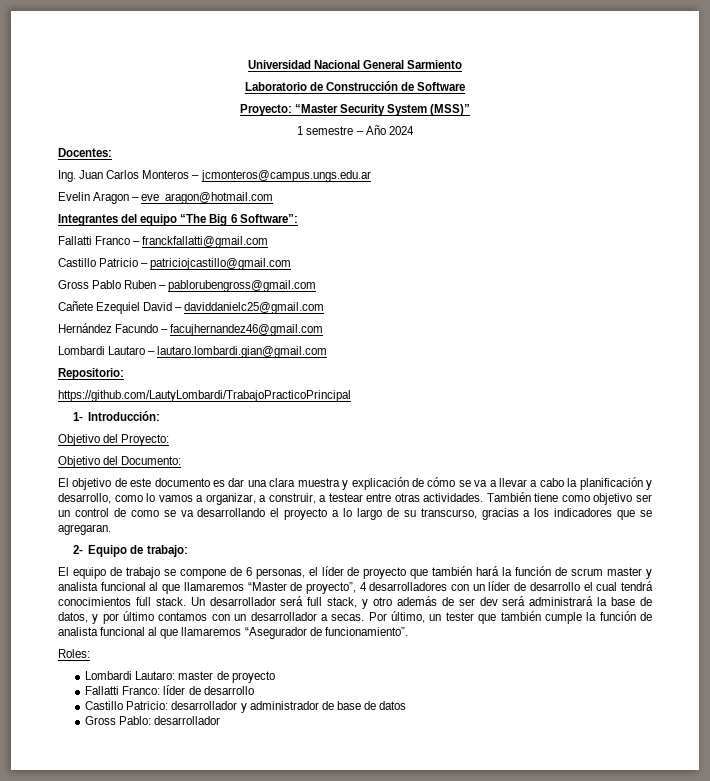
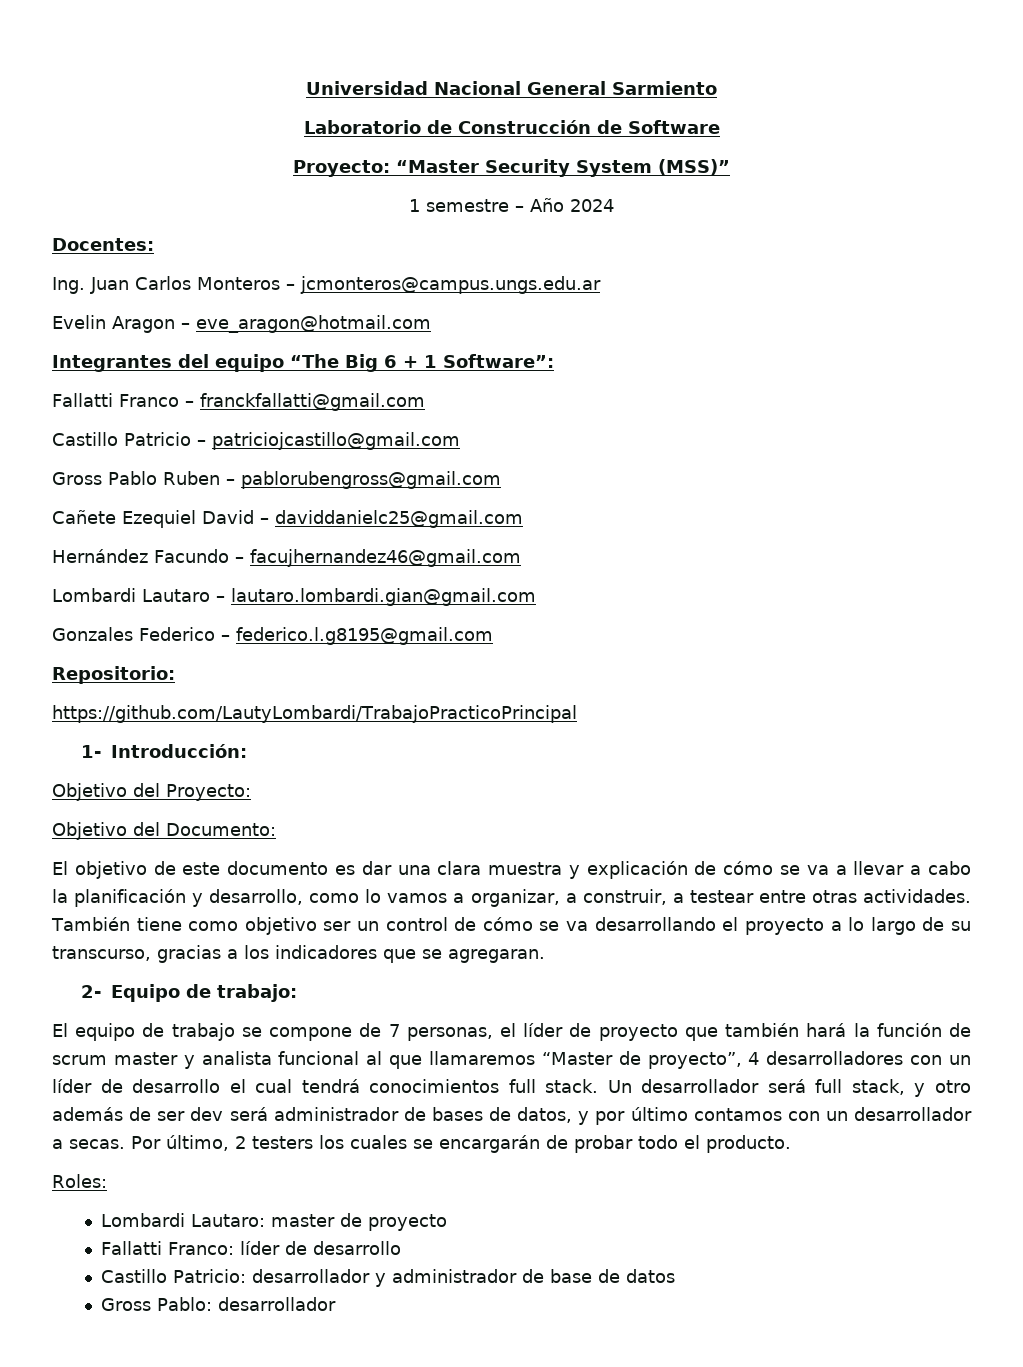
(237, 218) none -> [403,355,437,368] + 1
(328, 352) none -> [52,627,493,645] // Gonzales Federico – federico.l.g8195@gmail.com
[130,510,159,517] como -> [482,917,533,931] cómo
[245,567,252,576] 6 -> [388,1024,400,1037] 7
[529,596,636,606] administrará la base -> [273,1107,483,1121] administrador de bases
[429,611,652,624] [58,627,408,639] un tester que también cumple la función de analista funcional al que llamaremos “Asegurador de funcionamiento”. -> [235,1135,791,1153] 2 testers los cuales se encargarán de probar todo el producto.

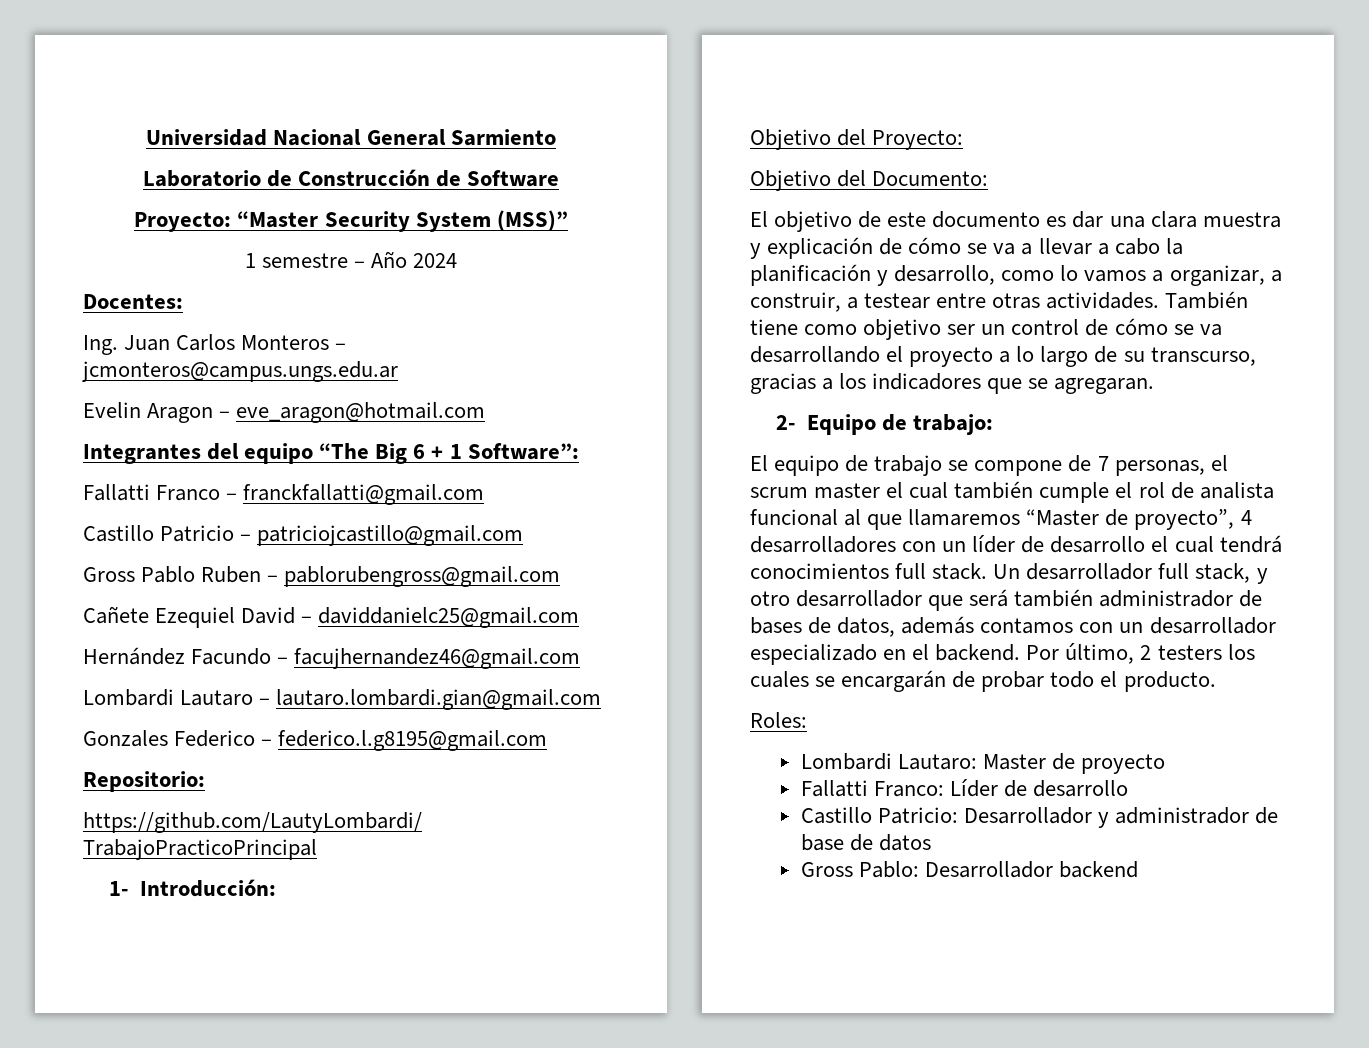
[523,1023,971,1041] [52,1052,195,1069] líder de proyecto que también hará la función de scrum master y -> [750,481,1194,503] scrum master el cual también cumple el rol de
[767,1079,806,1093] será -> (1153, 571) none
[52,1107,268,1121] además de ser dev será -> [796,589,1094,611] desarrollador que será también
[578,1107,688,1125] y por último -> [901,616,975,634] además
[52,1139,125,1149] a secas. -> [750,644,1021,665] especializado en el backend.
[271,1214,336,1227] master -> [983,754,1047,770] Master
[240,1241,281,1255] líder -> [950,779,999,797] Líder
[252,1269,371,1283] desarrollador -> [964,807,1093,824] Desarrollador
[218,1297,337,1311] desarrollador -> [925,861,1139,878] Desarrollador backend

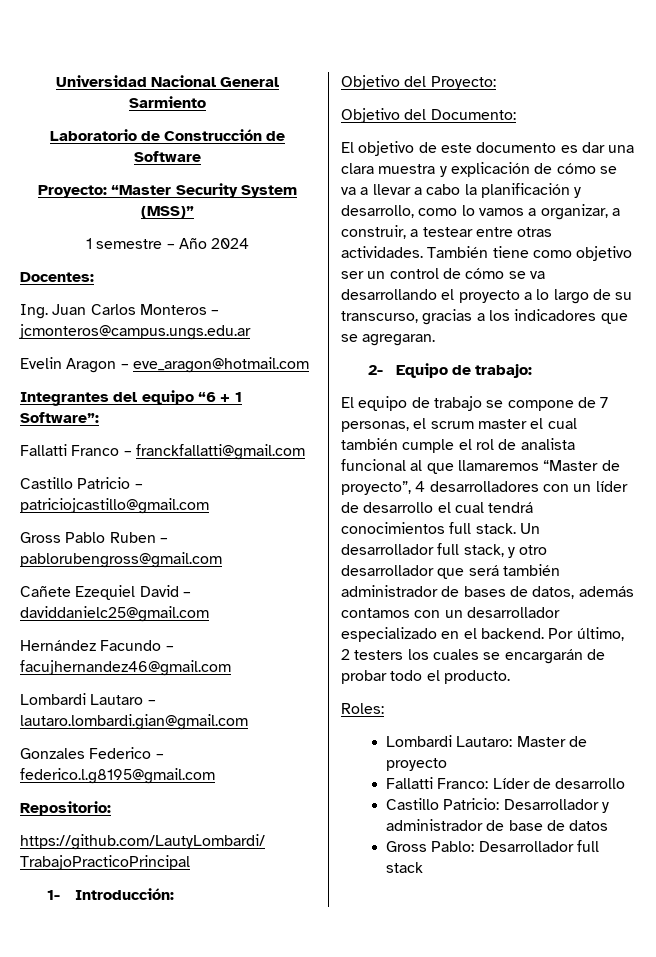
[319,443,426,464] “The Big 6 -> [197,392,216,402] “6
[1059,861,1139,878] backend -> [576,840,599,852] [385,862,423,873] full stack

